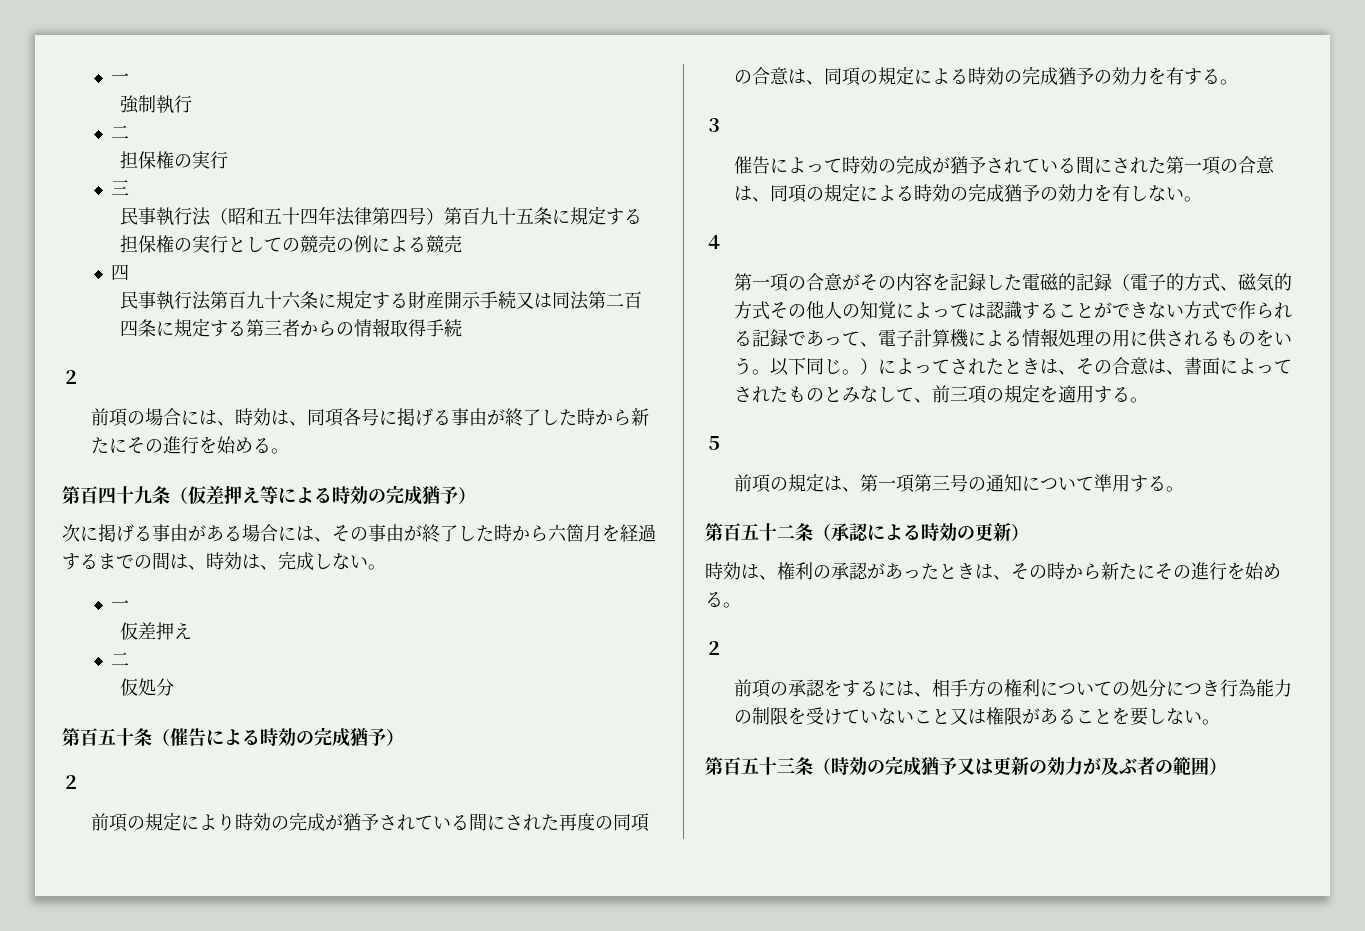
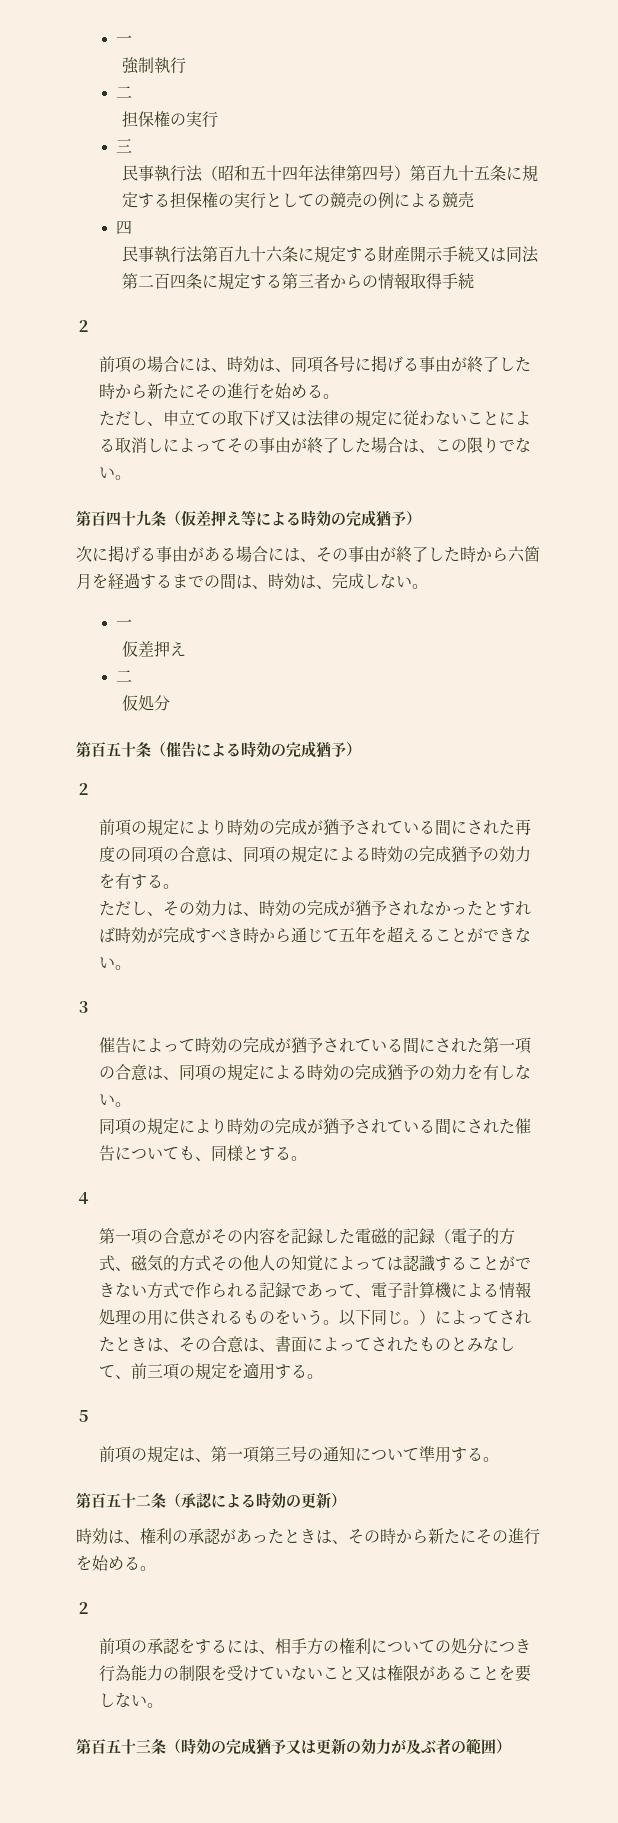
(290, 451) none -> [98,410,531,427] [98,437,531,454] [98,466,131,480] // ただし、申立ての取下げ又は法律の規定に従わないことによる取消しによってその事由が終了した場合は、この限りでない。
(1239, 82) none -> [98,900,531,917] [98,926,531,944] [98,956,131,970] // ただし、その効力は、時効の完成が猶予されなかったとすれば時効が完成すべき時から通じて五年を超えることができない。
(1203, 199) none -> [98,1118,531,1135] [98,1145,307,1161] // 同項の規定により時効の完成が猶予されている間にされた催告についても、同様とする。

